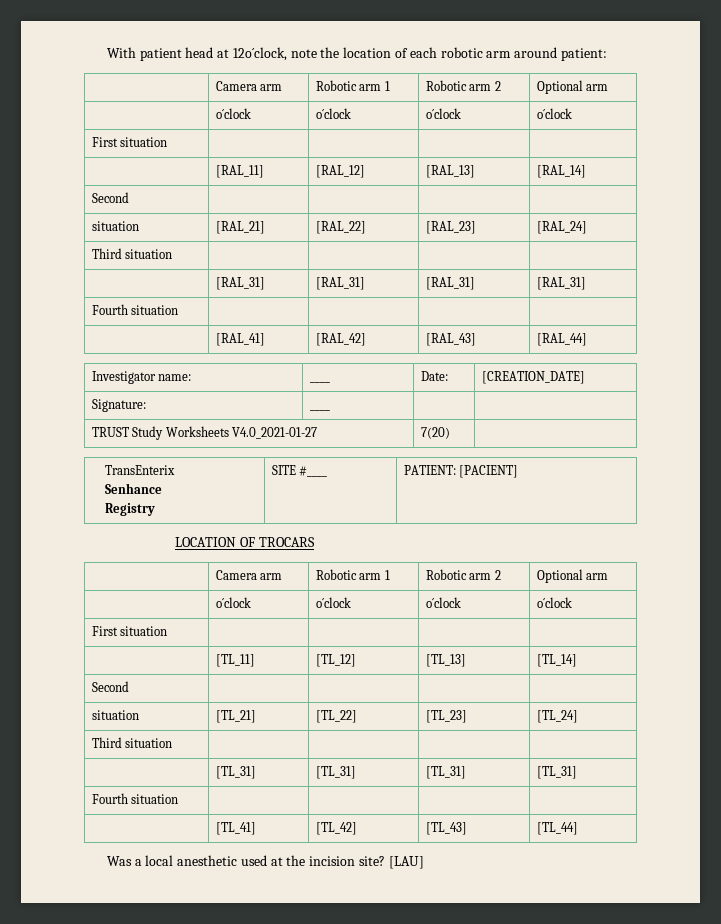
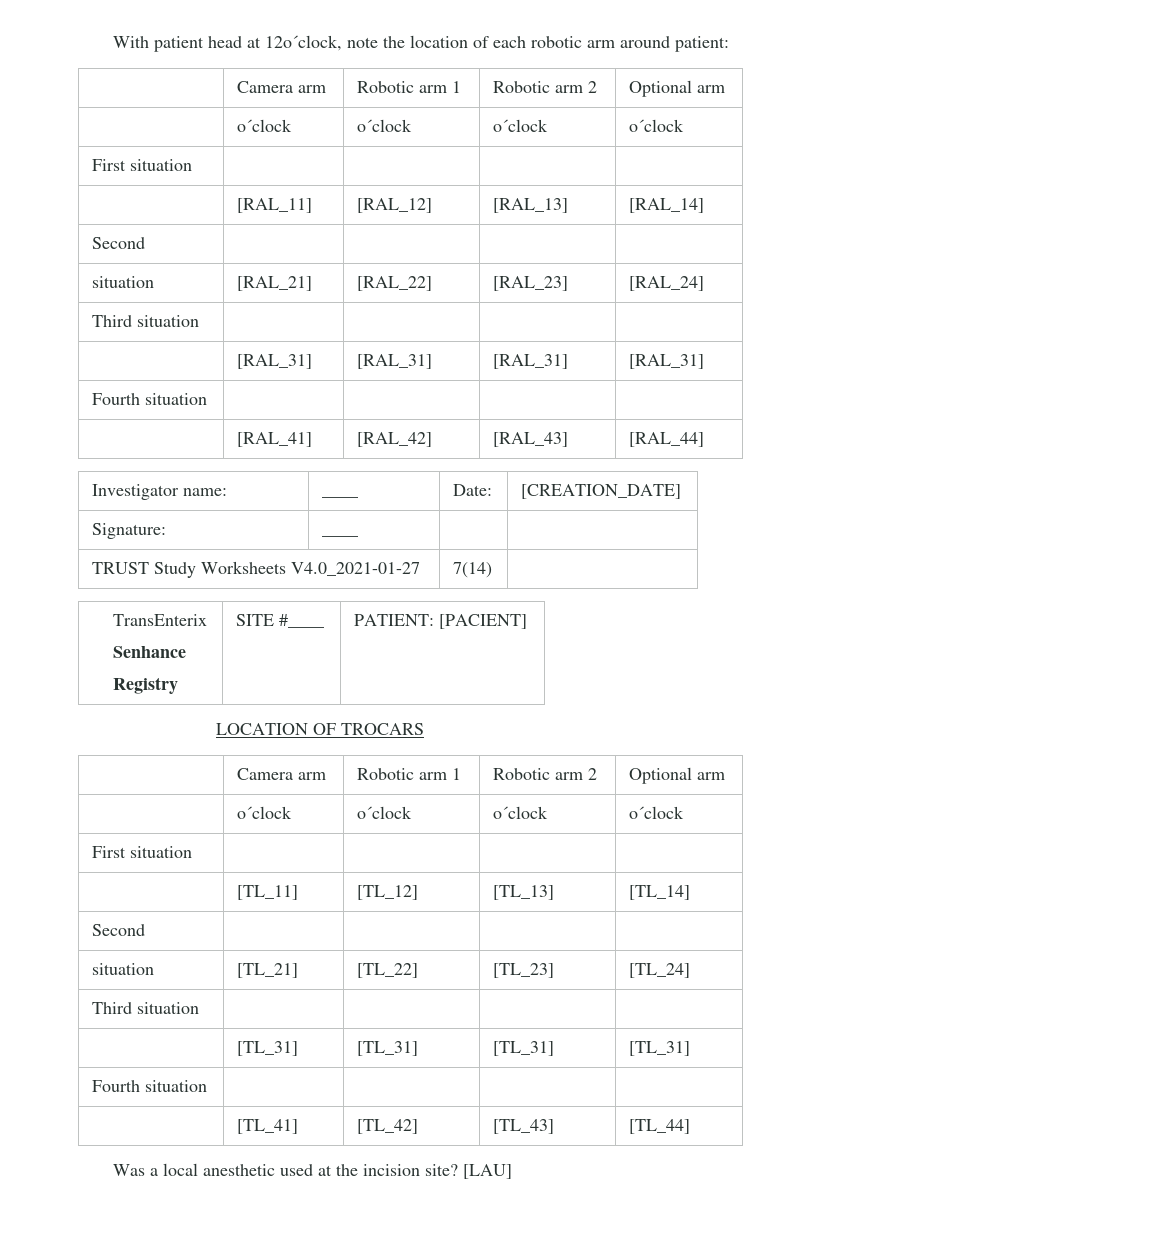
[420,427,450,439] 7(20) -> [453,562,493,578] 7(14)

